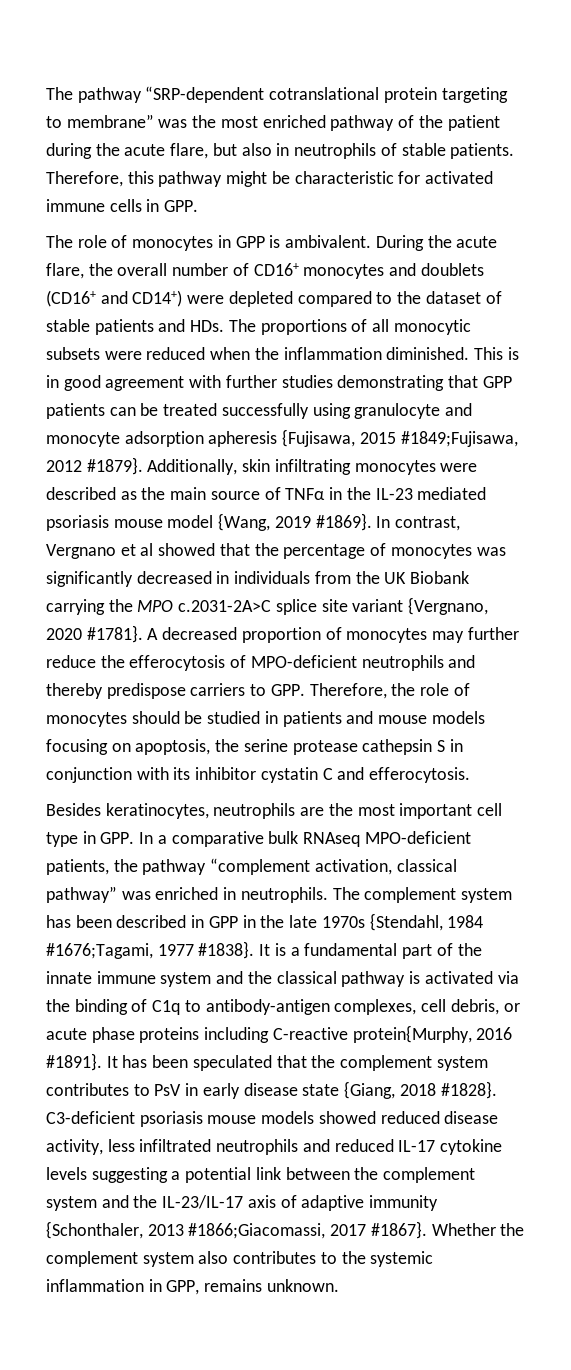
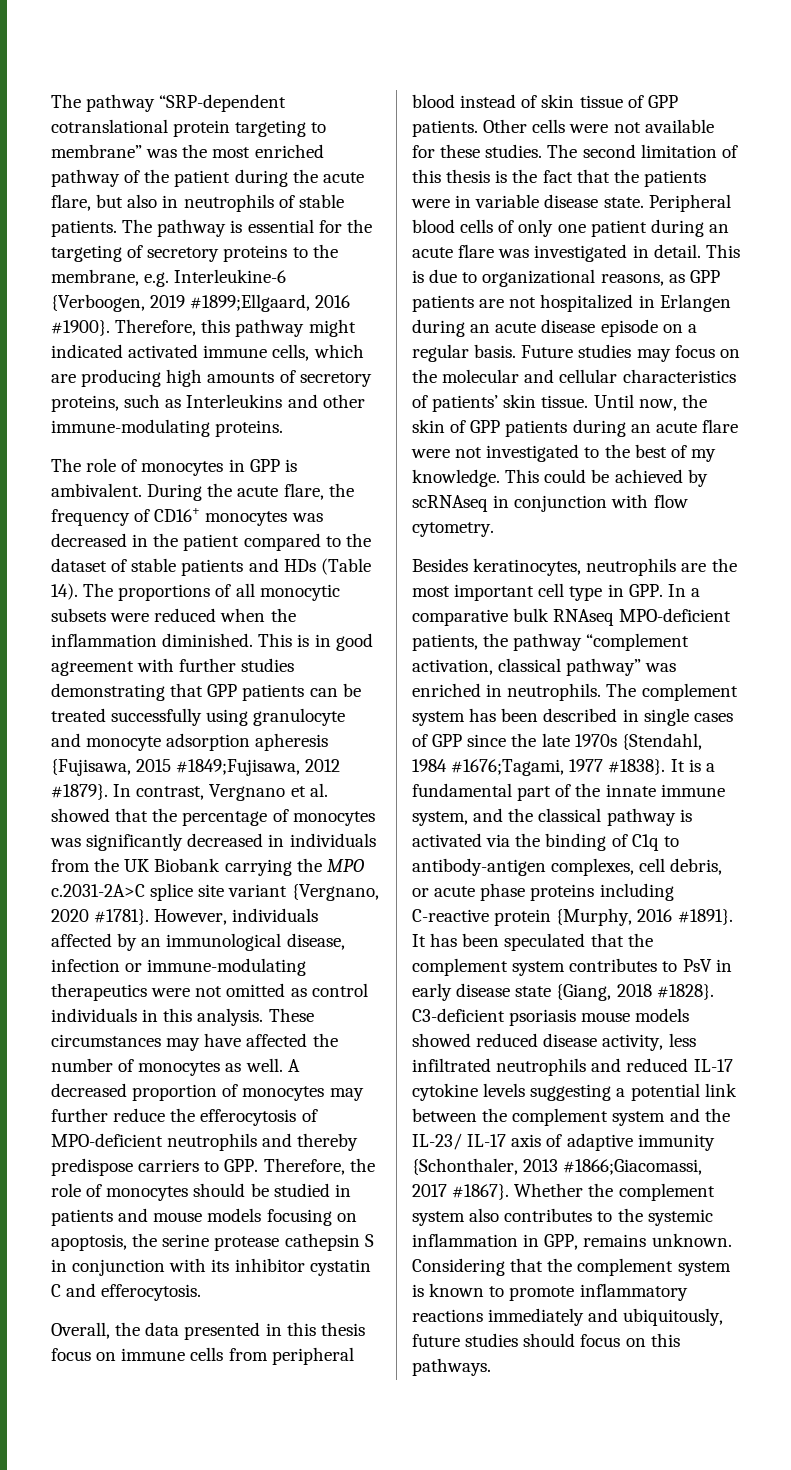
[46,171,494,187] [46,199,199,212] Therefore, this pathway might be characteristic for activated immune cells in GPP. -> [122,219,372,237] [51,244,338,262] [51,269,287,287] [51,294,351,312] [51,319,356,337] [51,344,364,361] [51,369,372,387] [51,394,365,412] [51,419,284,437] The pathway is essential for the targeting of secretory proteins to the membrane, e.g. Interleukine-6 {Verboogen, 2019 #1899;Ellgaard, 2016 #1900}. Therefore, this pathway might indicated activated immune cells, which are producing high amounts of secretory proteins, such as Interleukins and other immune-modulating proteins.
[117,263,229,276] overall number -> [51,509,130,526] frequency
[389,263,484,276] [46,290,293,307] and doublets (CD16+ and CD14+) were depleted -> [291,513,323,522] [51,533,240,551] was decreased in the patient
[190,320,225,332] HDs. -> [283,558,371,575] [51,583,78,600] HDs (Table 14).
[147,459,478,475] [46,487,487,500] [46,513,372,531] Additionally, skin infiltrating monocytes were described as the main source of TNFα in the IL-23 mediated psoriasis mouse model {Wang, 2019 #1869}. -> (108, 792) none
[140,543,154,556] al -> [309,783,328,797] al.
(143, 634) none -> [154,908,319,925] [51,933,345,951] [51,958,307,976] [51,983,368,1001] [51,1008,314,1026] [51,1033,338,1051] [51,1058,283,1076] However, individuals affected by an immunological disease, infection or immune-modulating therapeutics were not omitted as control individuals in this analysis. These circumstances may have affected the number of monocytes as well.
(471, 775) none -> [51,1322,365,1340] [51,1347,354,1365] [412,94,678,108] [412,119,714,137] [412,144,738,158] [412,169,706,187] [411,194,731,212] [412,219,729,237] [412,244,740,262] [412,269,720,287] [412,294,731,312] [412,319,697,337] [412,344,740,362] [412,369,736,383] [412,394,707,412] [412,419,738,437] [411,444,716,462] [412,469,708,487] [412,494,688,512] [412,522,494,537] // Overall, the data presented in this thesis focus on immune cells from peripheral blood instead of skin tissue of GPP patients. Other cells were not available for these studies. The second limitation of this thesis is the fact that the patients were in variable disease state. Peripheral blood cells of only one patient during an acute flare was investigated in detail. This is due to organizational reasons, as GPP patients are not hospitalized in Erlangen during an acute disease episode on a regular basis. Future studies may focus on the molecular and cellular characteristics of patients’ skin tissue. Until now, the skin of GPP patients during an acute flare were not investigated to the best of my knowledge. This could be achieved by scRNAseq in conjunction with flow cytometry.
[208,915,256,928] GPP in -> [643,708,733,726] [412,734,507,747] single cases of GPP since
[160,972,212,987] system -> [412,811,468,826] system,
[352,1025,472,1043] protein{Murphy, -> [494,908,633,926] protein {Murphy,
[162,1195,244,1209] IL-23/IL-17 -> [412,1133,507,1150] IL-23/ IL-17
(339, 1285) none -> [412,1258,731,1276] [412,1283,688,1301] [412,1308,724,1326] [412,1333,680,1347] [412,1358,491,1376] Considering that the complement system is known to promote inflammatory reactions immediately and ubiquitously, future studies should focus on this pathways.

